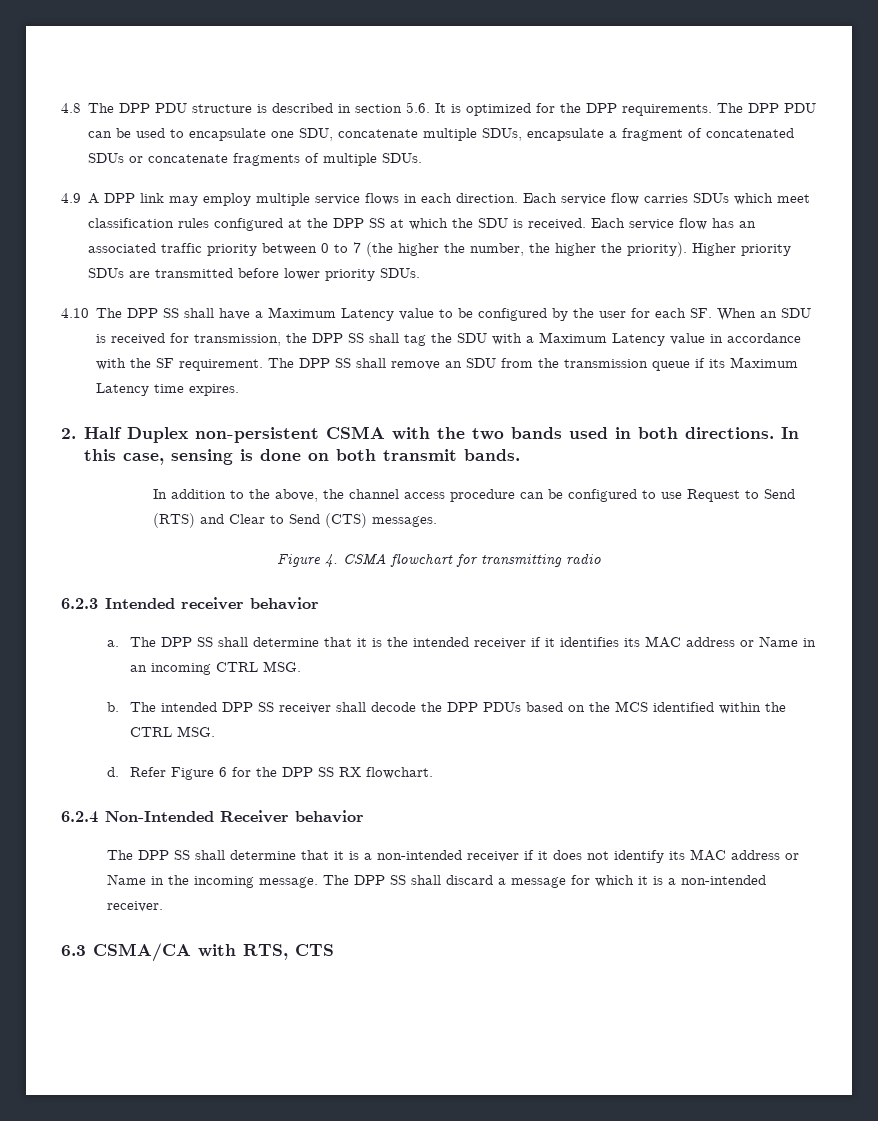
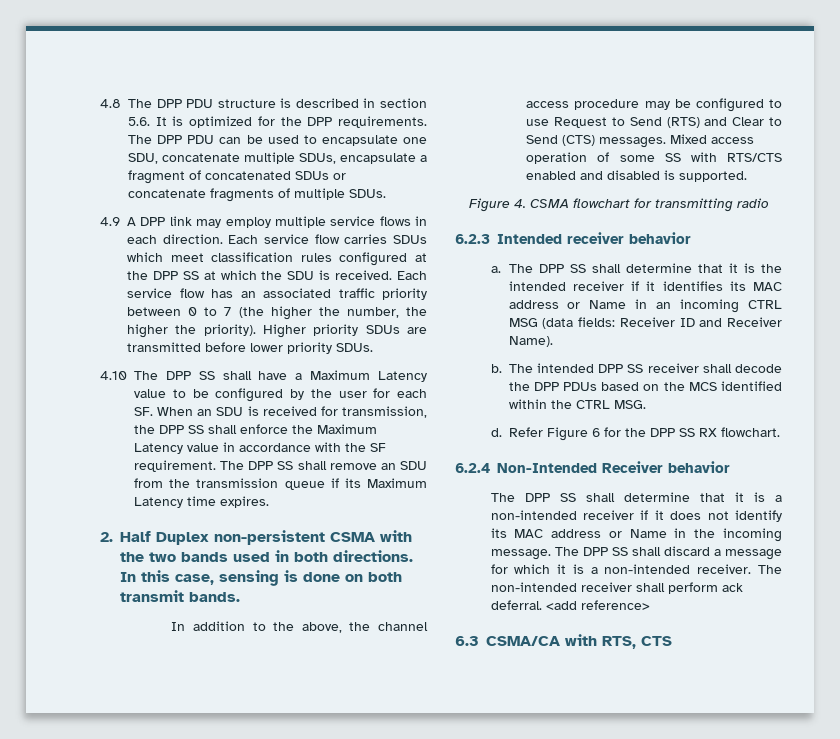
[404,333,535,346] tag the SDU with a -> [240,424,313,434] enforce the
[519,492,544,499] can -> [644,101,670,110] may
(437, 521) none -> [670,134,755,144] [526,152,782,164] [526,170,748,182] Mixed access operation of some SS with RTS/CTS enabled and disabled is supported.
[262,661,301,672] MSG. -> [508,317,782,329] [508,336,553,347] MSG (data fields: Receiver ID and Receiver Name).
(163, 906) none -> [758,565,782,574] [490,582,743,594] [490,600,650,610] The non-intended receiver shall perform ack deferral. <add reference>

